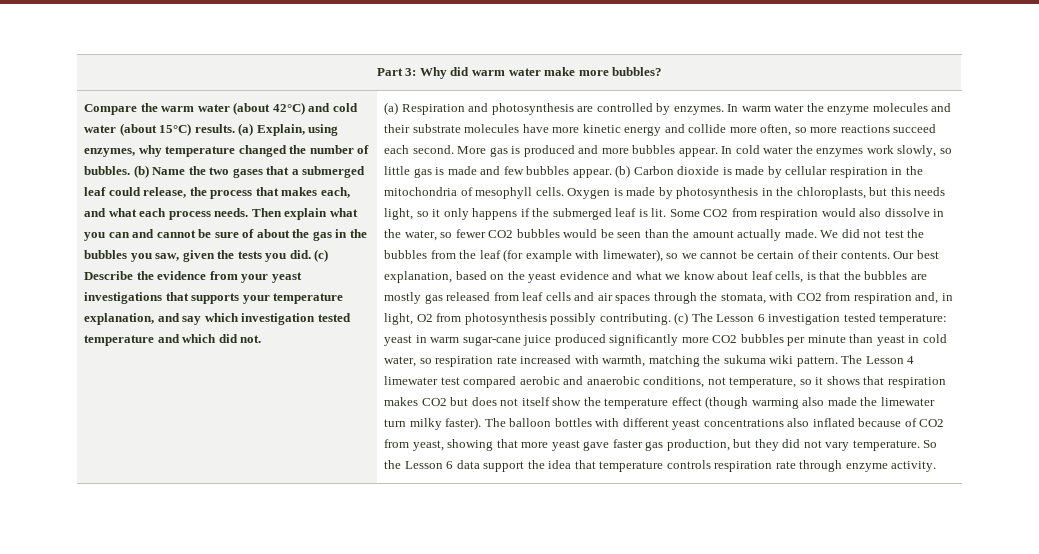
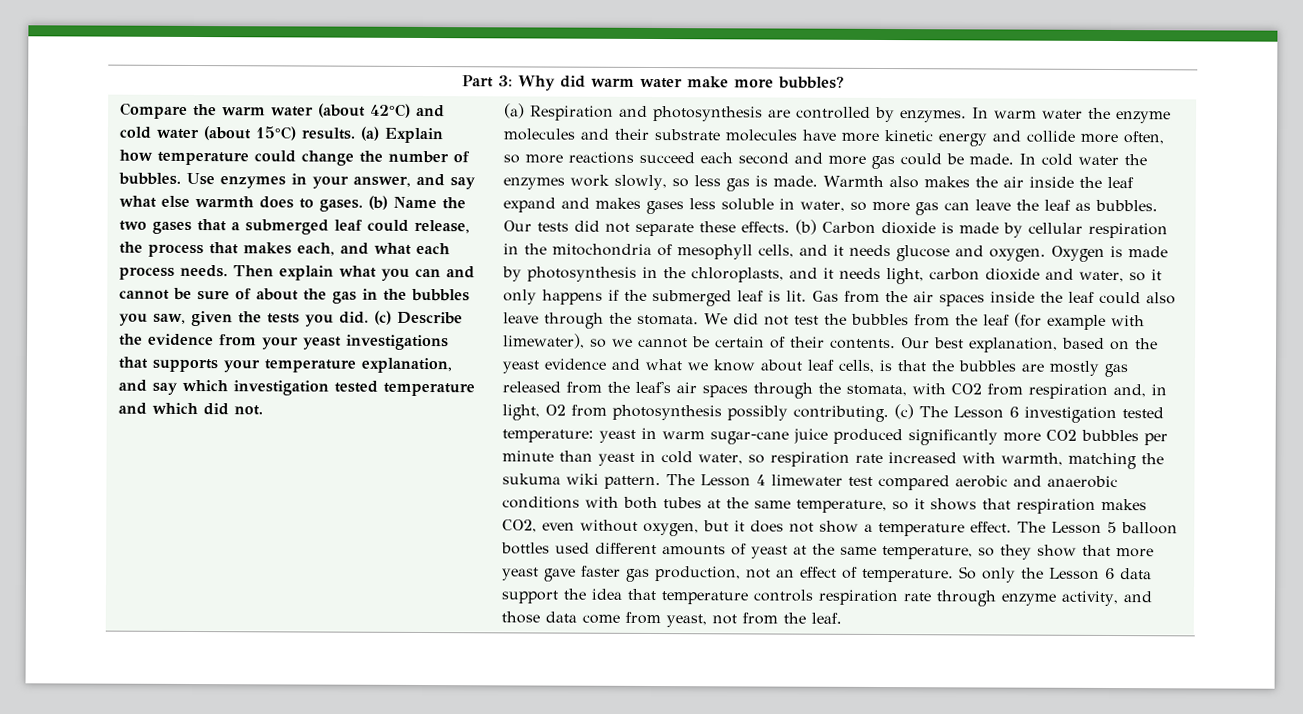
[256,124,339,136] [84,145,370,157] [84,166,131,175] Explain, using enzymes, why temperature changed the number of bubbles. -> [384,127,444,144] [119,149,471,166] [118,172,477,190] [119,195,364,212] Explain how temperature could change the number of bubbles. Use enzymes in your answer, and say what else warmth does to gases.
[412,145,718,157] second. More gas is produced and more bubbles appear. -> [738,152,1015,170] second and more gas could be made.
[384,166,612,178] little gas is made and few bubbles appear. -> [694,175,1135,192] [503,197,1159,216] [503,220,791,237] less gas is made. Warmth also makes the air inside the leaf expand and makes gases less soluble in water, so more gas can leave the leaf as bubbles. Our tests did not separate these effects.
[535,187,564,196] cells. -> [758,244,1047,262] cells, and it needs glucose and oxygen.
[869,187,946,196] [384,208,414,220] but this needs light, -> [789,267,1125,285] and it needs light, carbon dioxide and water,
[669,208,945,220] [384,229,817,241] Some CO2 from respiration would also dissolve in the water, so fewer CO2 bubbles would be seen than the amount actually made. -> [812,290,1177,307] [503,312,700,329] Gas from the air spaces inside the leaf could also leave through the stomata.
[522,292,595,301] leaf cells and -> [607,380,672,394] the leaf's
[643,376,726,388] conditions, not -> [502,496,792,510] conditions with both tubes at the same
[421,396,935,409] [384,417,945,430] [384,439,494,451] CO2 but does not itself show the temperature effect (though warming also made the limewater turn milky faster). The balloon bottles with different yeast concentrations also inflated because of CO2 from yeast, showing -> [502,519,1179,537] [501,542,1078,560] CO2, even without oxygen, but it does not show a temperature effect. The Lesson 5 balloon bottles used different amounts of yeast at the same temperature, so they show
[733,439,850,451] but they did not vary -> [746,566,859,579] not an effect of
(938, 444) none -> [982,567,1017,583] only
[891,461,937,472] activity. -> [1061,590,1153,607] [501,611,843,628] activity, and those data come from yeast, not from the leaf.

